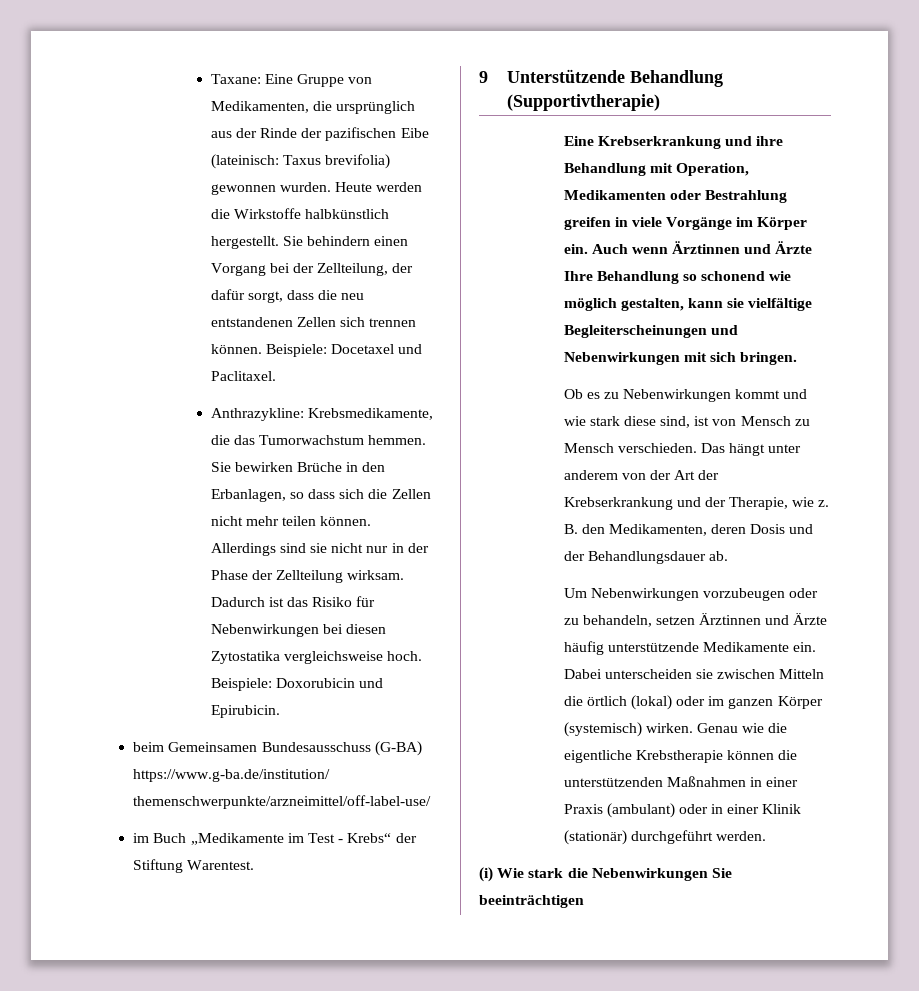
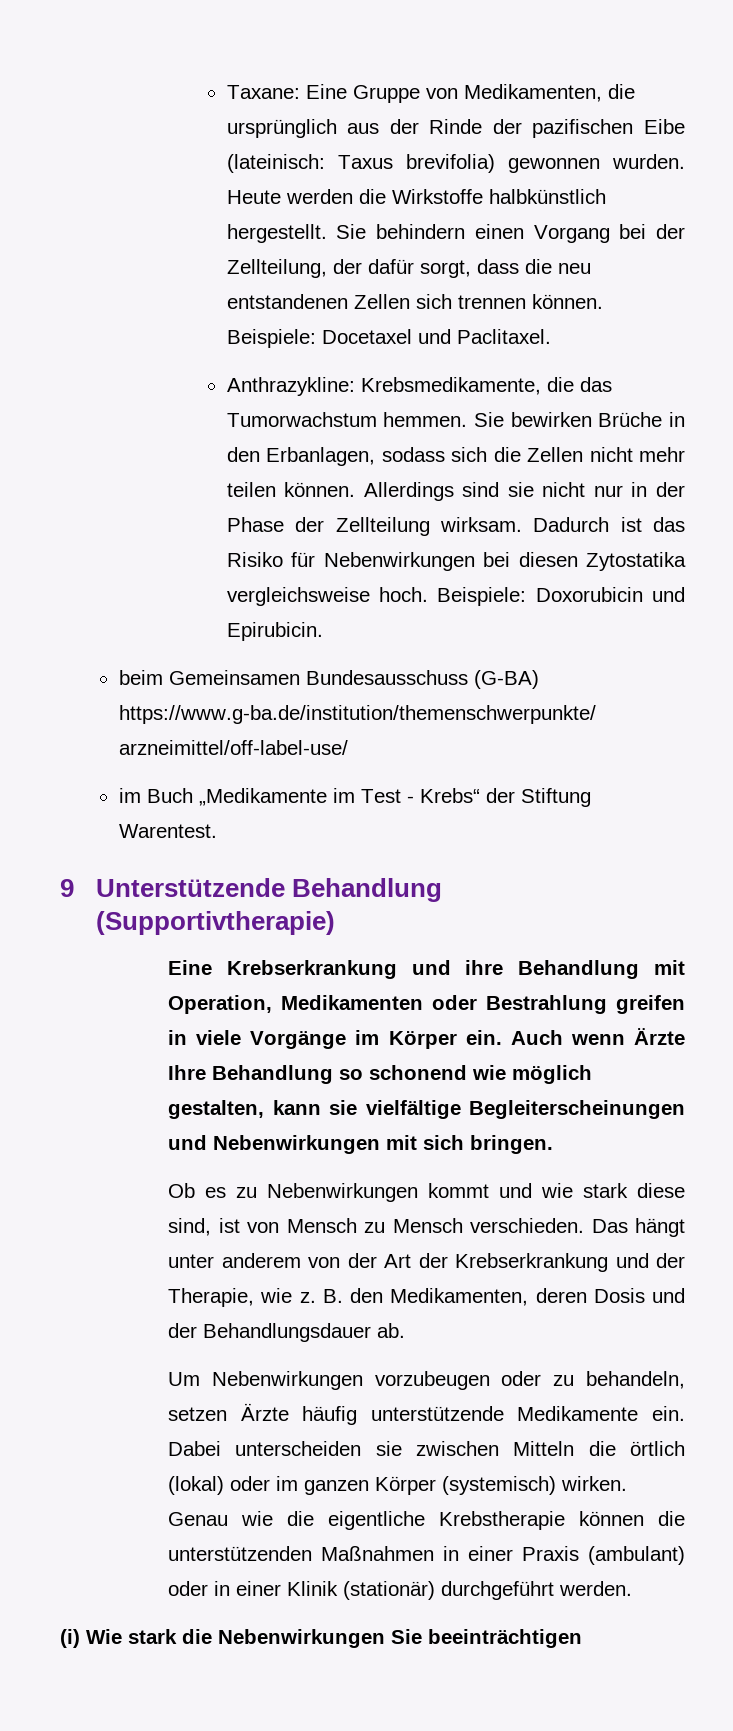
[289,489,336,499] so dass -> [381,447,445,462] sodass
[672,241,772,254] Ärztinnen und -> (625, 1039) none
[699,613,790,625] Ärztinnen und -> (228, 1414) none

